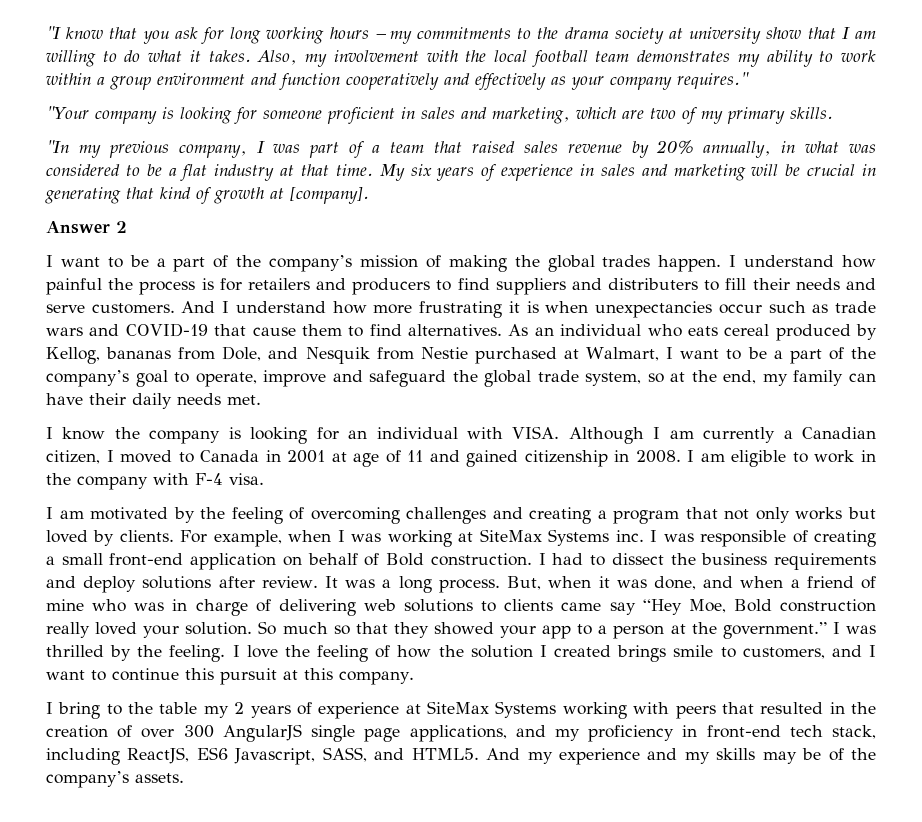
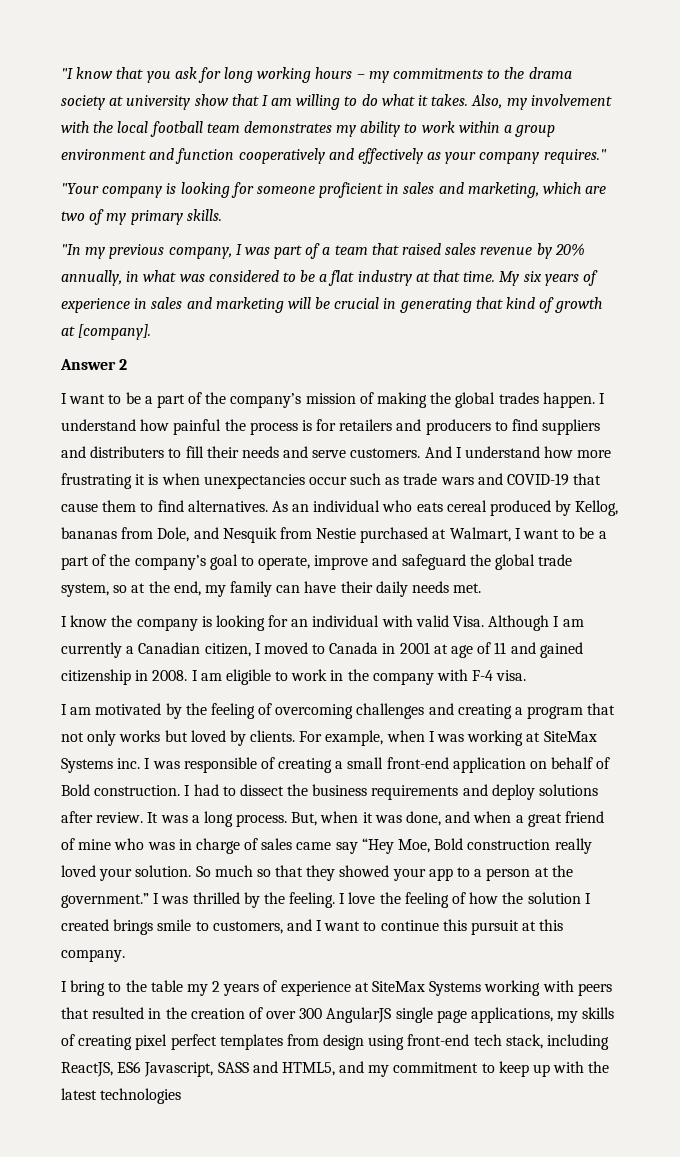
[512,426,560,439] VISA. -> [415,615,485,627] valid Visa.
(800, 583) none -> [527,813,562,827] great
[278,599,554,616] delivering web solutions to clients -> [261,838,293,850] sales
[515,725,698,742] and my proficiency in -> [557,1007,615,1023] [61,1034,405,1050] my skills of creating pixel perfect templates from design using
[322,747,876,765] [46,771,184,788] SASS, and HTML5. And my experience and my skills may be of the company’s assets. -> [217,1061,610,1077] [61,1088,182,1104] SASS and HTML5, and my commitment to keep up with the latest technologies

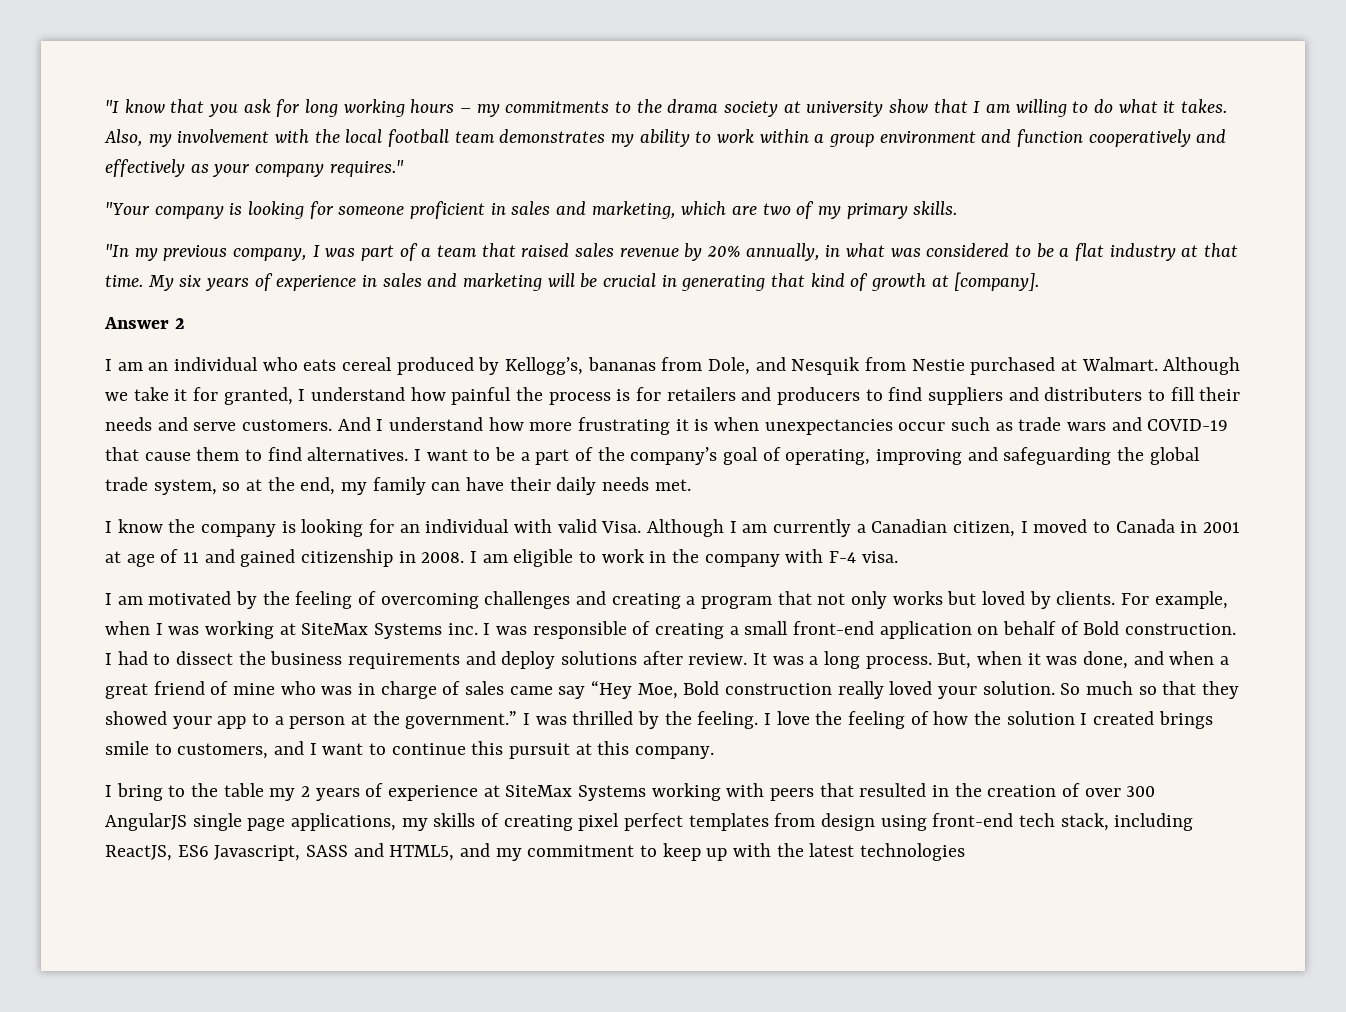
[69,392,595,408] want to be a part of the company’s mission of making the global trades happen. -> [117,357,1241,375] [105,387,293,405] am an individual who eats cereal produced by Kellogg’s, bananas from Dole, and Nesquik from Nestie purchased at Walmart. Although we take it for granted,
[271,500,619,516] [61,527,511,543] As an individual who eats cereal produced by Kellog, bananas from Dole, and Nesquik from Nestie purchased at Walmart, -> (409, 454) none
[240,554,466,570] to operate, improve and safeguard -> [762,447,1112,465] of operating, improving and safeguarding

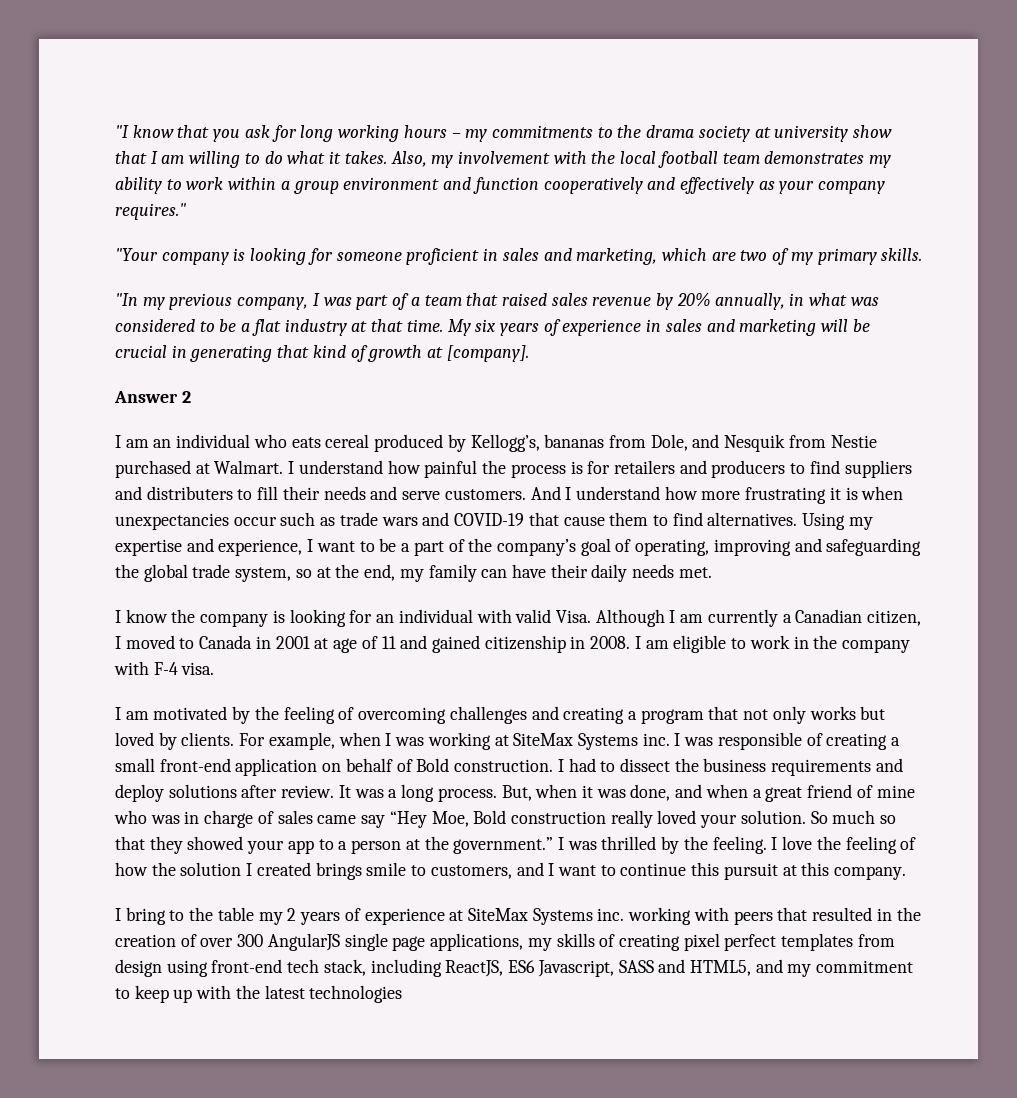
[1163,357,1241,375] [105,387,293,405] Although we take it for granted, -> (284, 467) none
(409, 454) none -> [802,513,873,530] [115,538,303,556] Using my expertise and experience,
(647, 793) none -> [597,908,625,921] inc.

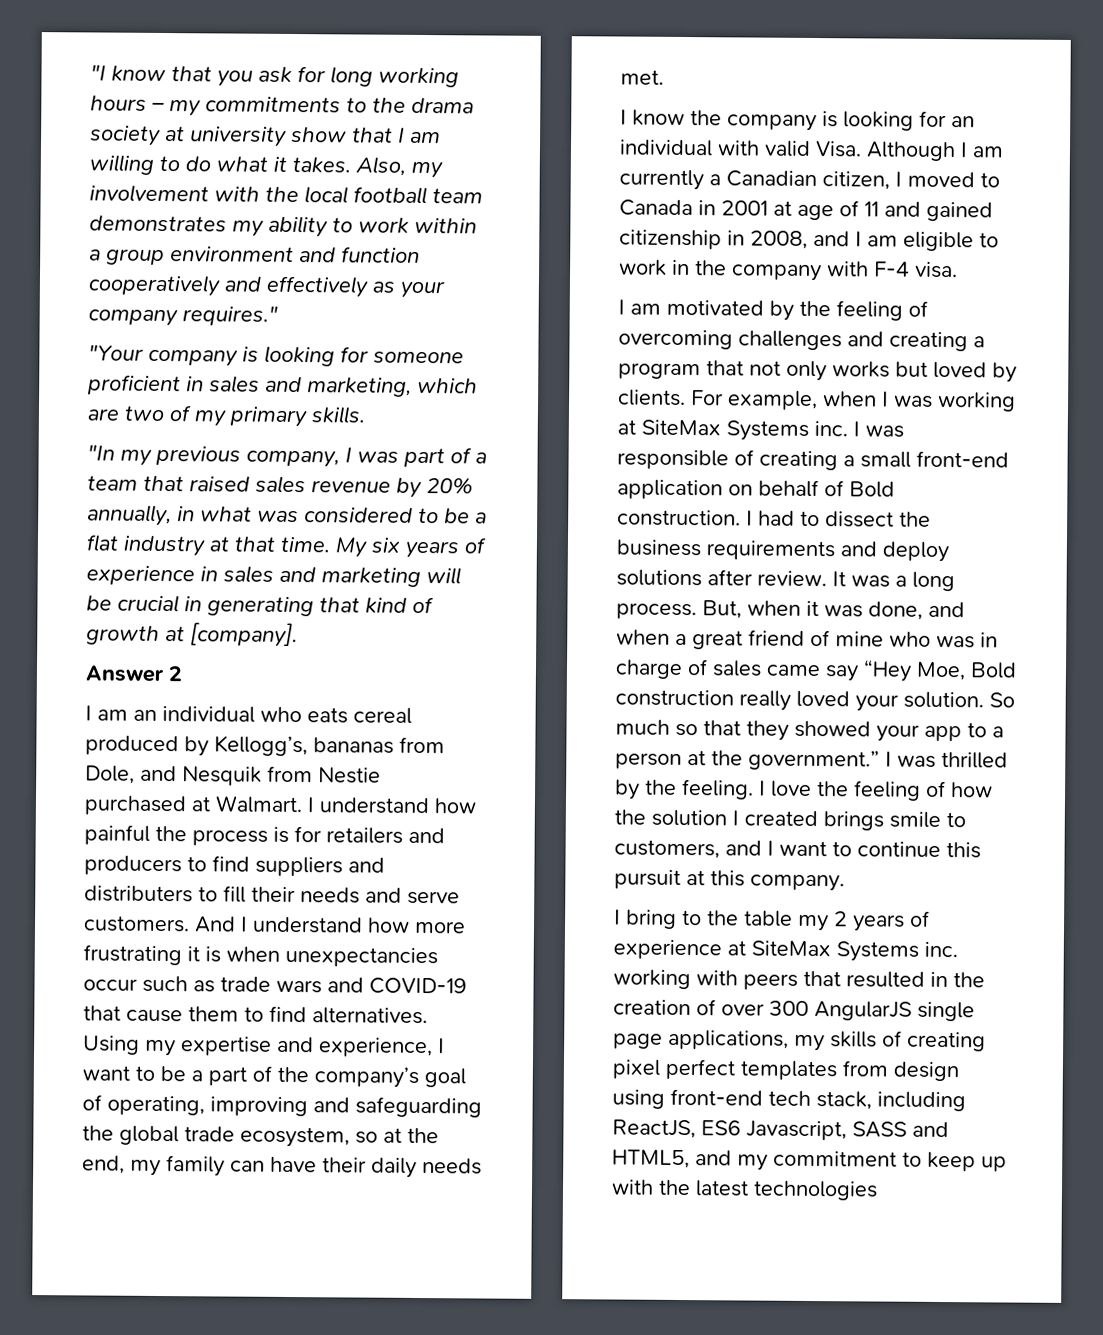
[235,567,292,582] system, -> [240,1126,350,1148] ecosystem,
[590,636,631,649] 2008. -> [750,230,850,249] 2008, and

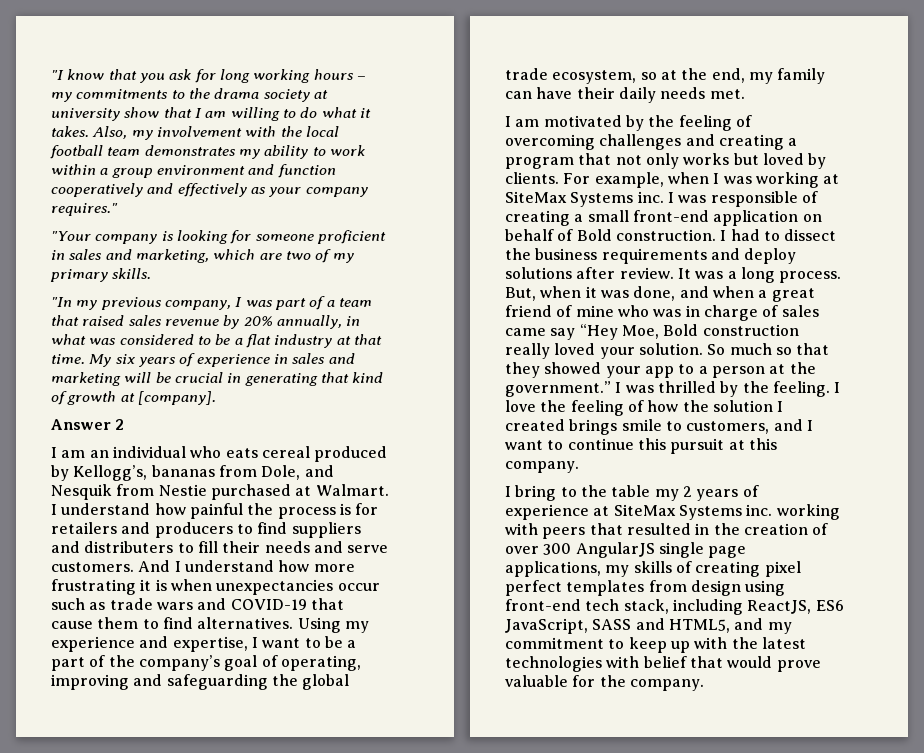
[181,1036,433,1058] expertise and experience, -> [51,636,248,652] experience and expertise,
[620,109,975,132] [619,139,1004,162] [619,169,1000,191] [619,199,993,222] [619,229,999,252] [619,259,958,282] // I know the company is looking for an individual with valid Visa. Although I am currently a Canadian citizen, I moved to Canada in 2001 at age of 11 and gained citizenship in 2008, and I am eligible to work in the company with F-4 visa. -> (745, 94) none
[746,1120,847,1141] Javascript, -> [505,618,588,634] JavaScript,
(878, 1190) none -> [606,656,821,672] [505,675,704,691] with belief that would prove valuable for the company.

